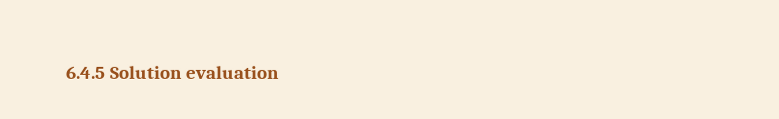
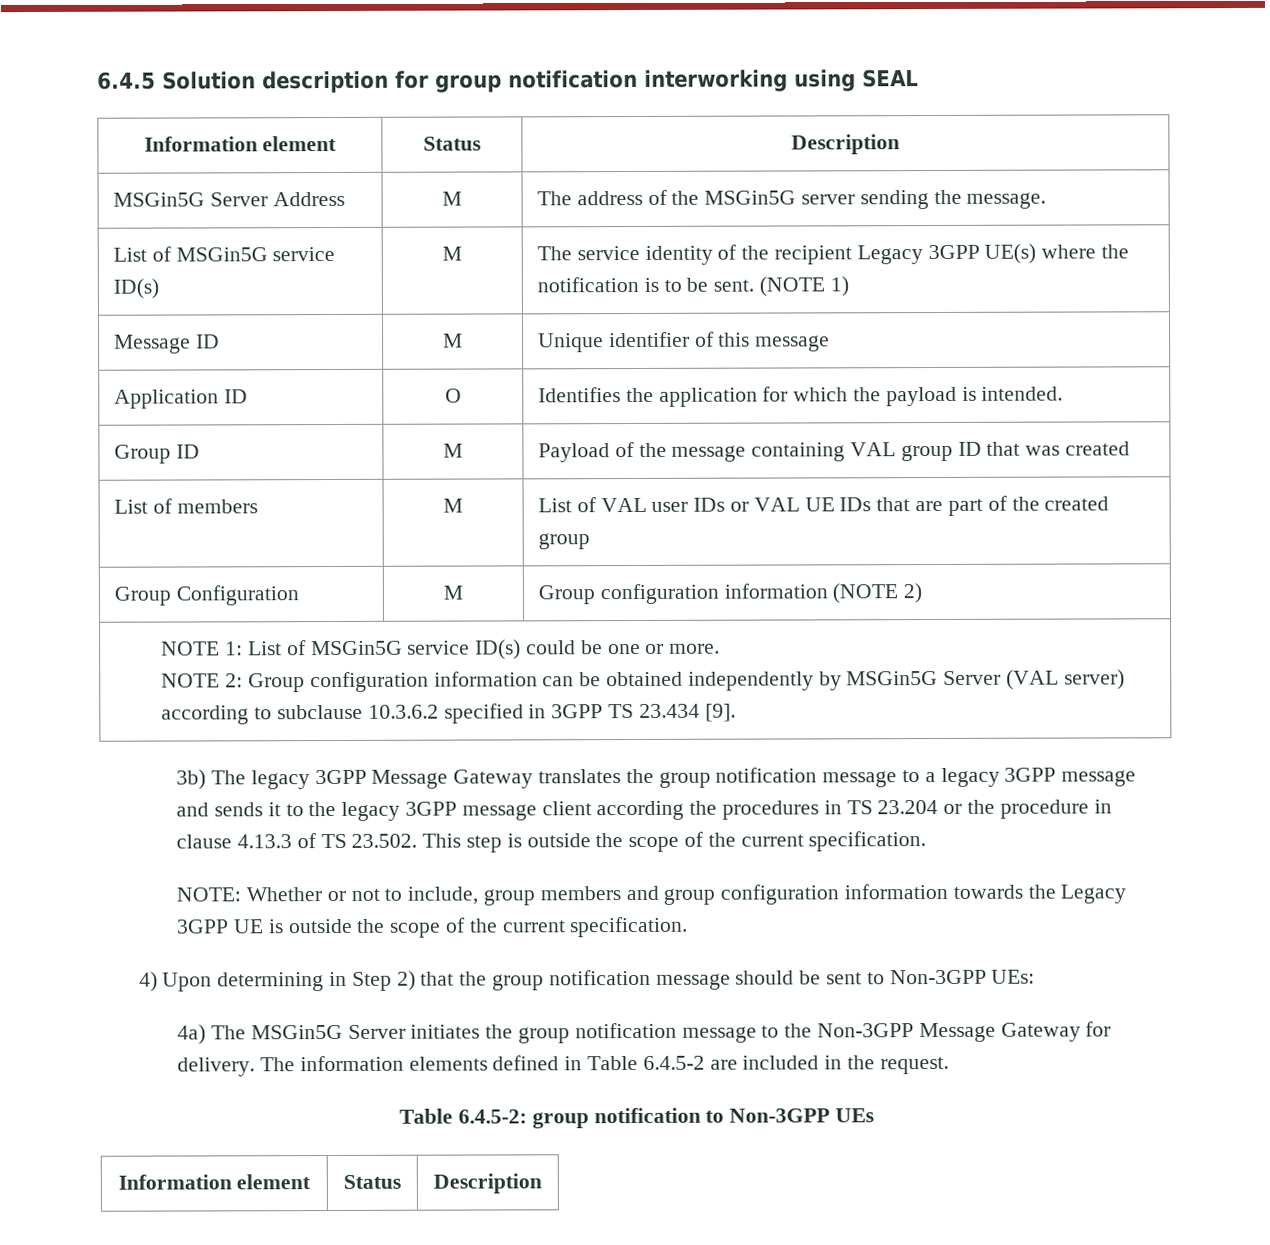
[185,65,280,79] evaluation -> [262,69,919,94] [143,135,338,152] [423,136,481,151] [791,134,900,155] [113,191,345,207] [442,191,462,206] [537,189,1047,210] [113,246,336,262] [113,278,160,299] [442,246,462,261] [537,243,1130,265] [537,276,849,297] [114,334,220,354] [443,333,463,348] [538,331,831,353] [114,389,248,409] [444,388,462,403] [538,386,1064,407] [114,444,200,464] [443,443,463,458] [538,441,1131,463] [114,498,258,514] [443,498,463,513] [538,495,1110,516] [538,533,591,550] [114,585,299,606] [443,585,463,600] [538,583,923,605] [161,639,721,660] [161,669,1125,693] [161,703,736,725] [176,767,1137,790] [176,799,1112,821] [176,831,927,853] [176,883,1127,906] [176,916,689,938] [138,969,1036,992] [177,1021,1112,1045] [177,1055,949,1077] [399,1107,874,1129] [117,1174,312,1190] [343,1174,401,1189] [433,1173,542,1194] description for group notification interworking using SEAL // Information element | Status | Description // MSGin5G Server Address | M | The address of the MSGin5G server sending the message. // List of MSGin5G service ID(s) | M | The service identity of the recipient Legacy 3GPP UE(s) where the notification is to be sent. (NOTE 1) // Message ID | M | Unique identifier of this message // Application ID | O | Identifies the application for which the payload is intended. // Group ID | M | Payload of the message containing VAL group ID that was created // List of members | M | List of VAL user IDs or VAL UE IDs that are part of the created group // Group Configuration | M | Group configuration information (NOTE 2) // NOTE 1: List of MSGin5G service ID(s) could be one or more. // NOTE 2: Group configuration information can be obtained independently by MSGin5G Server (VAL server) according to subclause 10.3.6.2 specified in 3GPP TS 23.434 [9]. // 3b) The legacy 3GPP Message Gateway translates the group notification message to a legacy 3GPP message and sends it to the legacy 3GPP message client according the procedures in TS 23.204 or the procedure in clause 4.13.3 of TS 23.502. This step is outside the scope of the current specification. // NOTE: Whether or not to include, group members and group configuration information towards the Legacy 3GPP UE is outside the scope of the current specification. // 4) Upon determining in Step 2) that the group notification message should be sent to Non-3GPP UEs: // 4a) The MSGin5G Server initiates the group notification message to the Non-3GPP Message Gateway for delivery. The information elements defined in Table 6.4.5-2 are included in the request. // Table 6.4.5-2: group notification to Non-3GPP UEs // Information element | Status | Description

